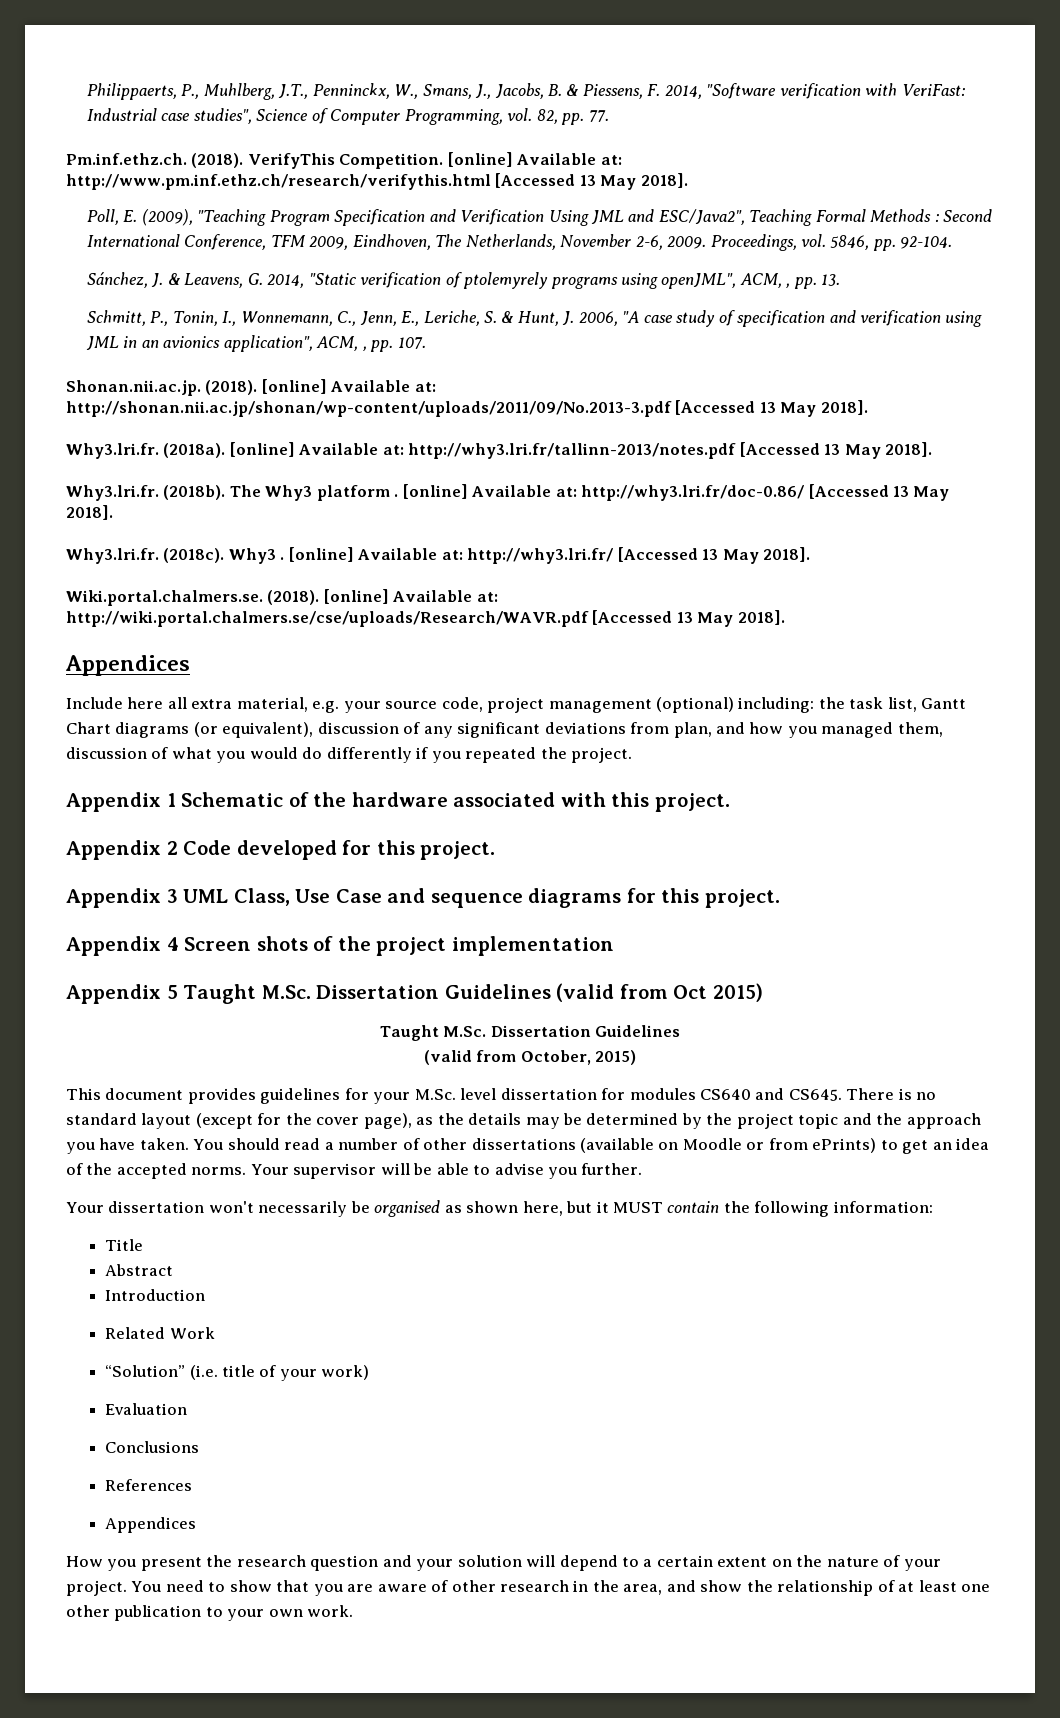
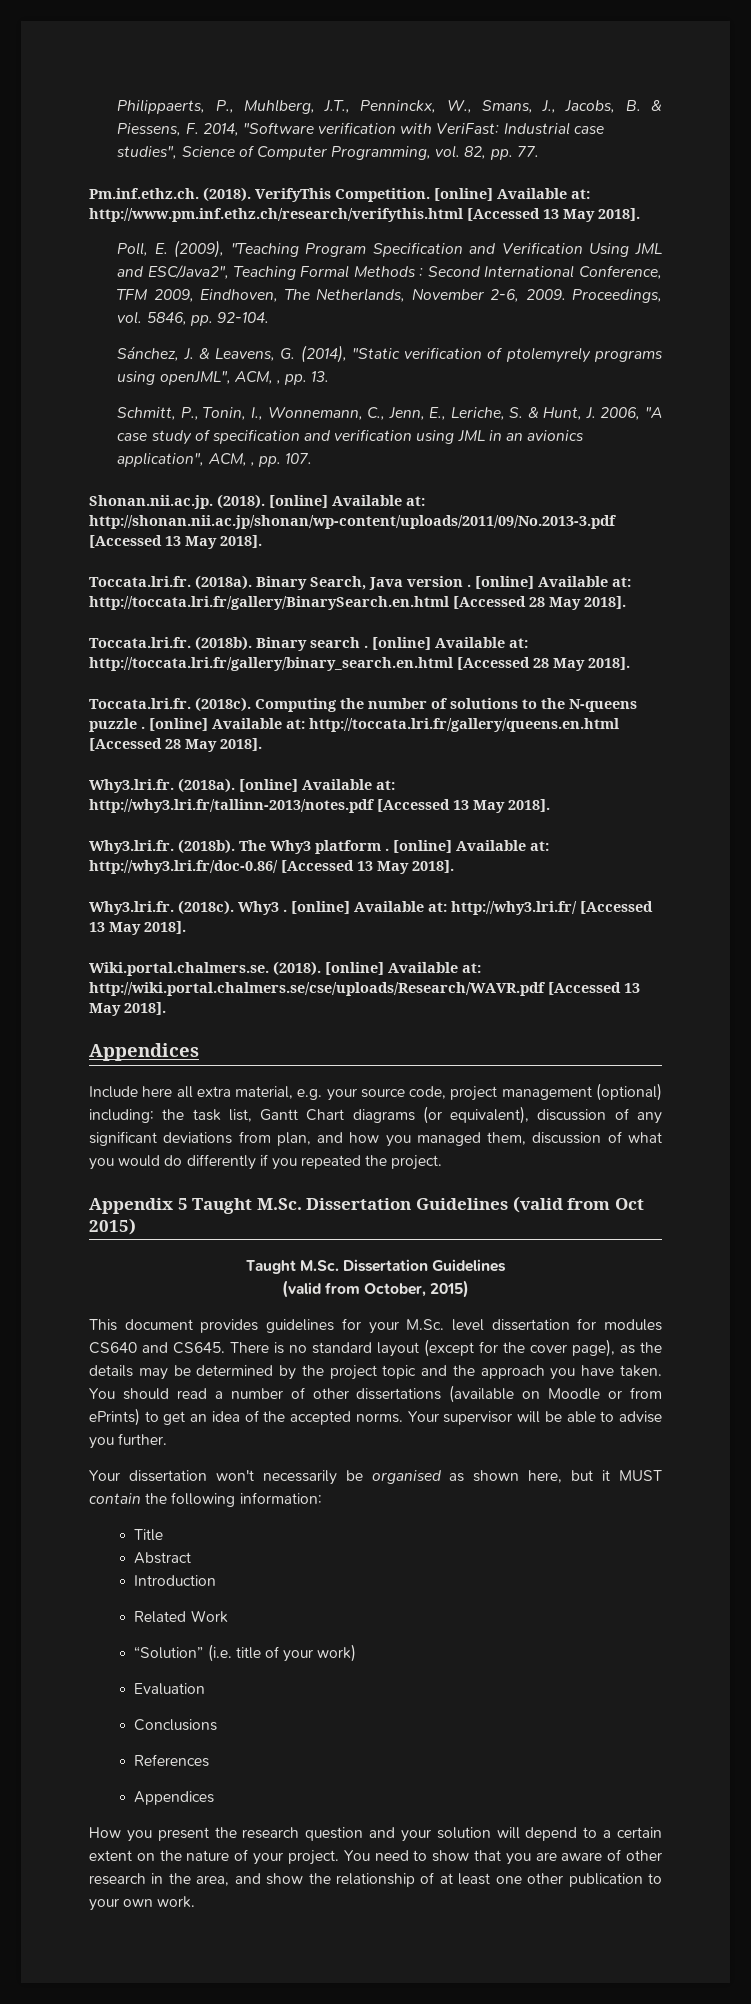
[267,274,305,288] 2014, -> [300,345,347,363] (2014),
(868, 407) none -> [89,575,631,590] [89,596,626,610] [89,636,528,651] [89,657,630,671] [89,697,637,712] [89,718,619,732] [89,738,262,752] // Toccata.lri.fr. (2018a). Binary Search, Java version . [online] Available at: http://toccata.lri.fr/gallery/BinarySearch.en.html [Accessed 28 May 2018]. // Toccata.lri.fr. (2018b). Binary search . [online] Available at: http://toccata.lri.fr/gallery/binary_search.en.html [Accessed 28 May 2018]. // Toccata.lri.fr. (2018c). Computing the number of solutions to the N-queens puzzle . [online] Available at: http://toccata.lri.fr/gallery/queens.en.html [Accessed 28 May 2018].
[66,792,730,812] [66,840,496,860] [66,888,780,908] [66,936,614,956] // Appendix 1 Schematic of the hardware associated with this project. // Appendix 2 Code developed for this project. // Appendix 3 UML Class, Use Case and sequence diagrams for this project. // Appendix 4 Screen shots of the project implementation -> (443, 1162) none

